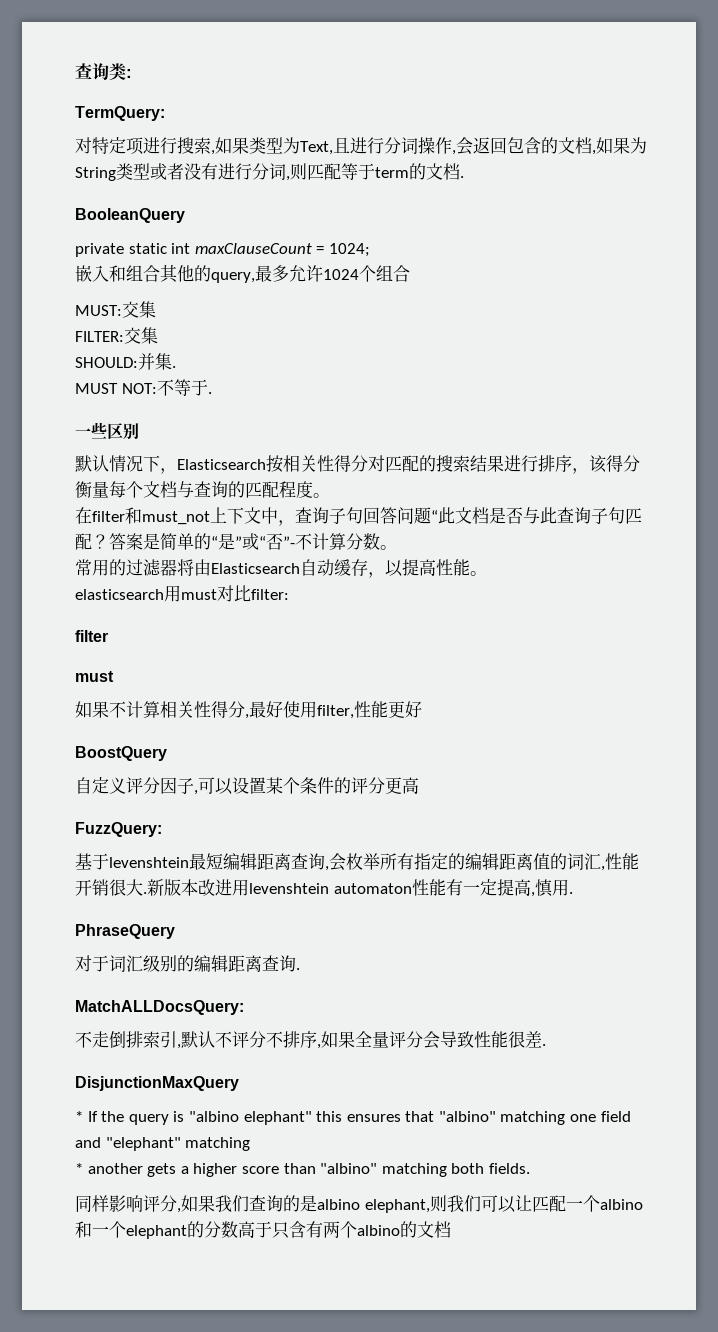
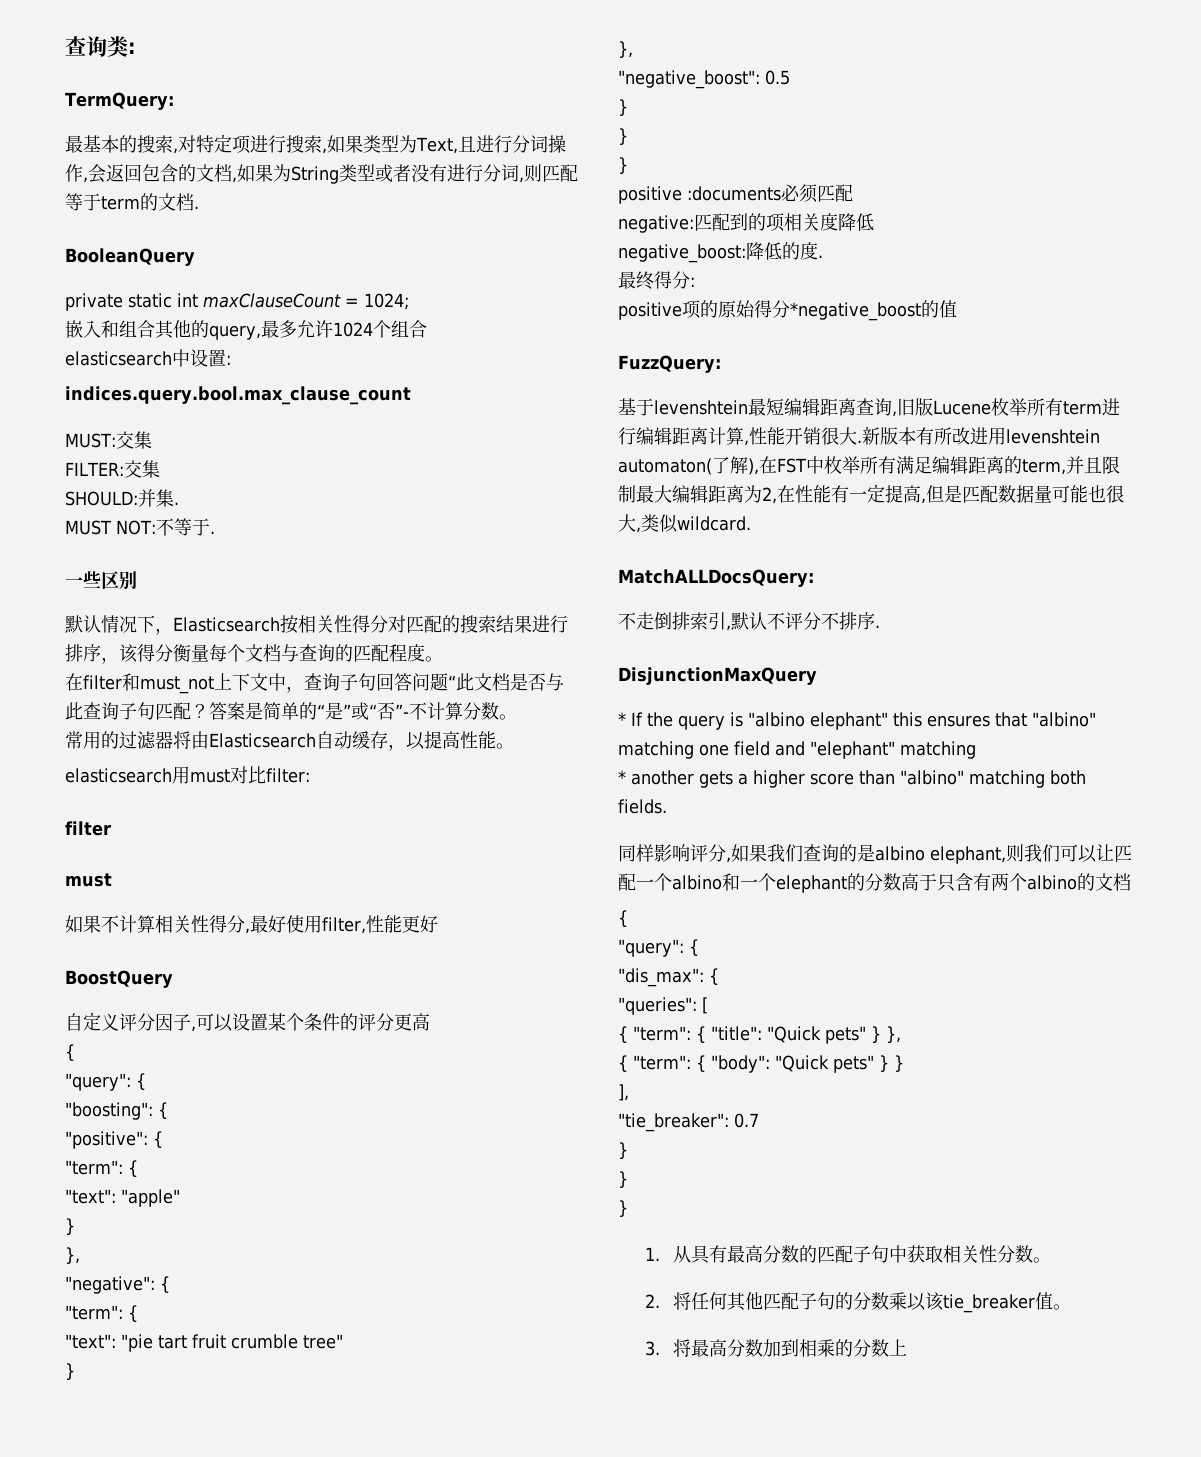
(165, 113) none -> [65,135,178,154] 最基本的搜索,
(410, 273) none -> [65,349,231,367] [65,386,411,405] // elasticsearch中设置: // indices.query.bool.max_clause_count
(419, 785) none -> [65,1044,75,1061] [65,1073,146,1091] [65,1102,168,1120] [65,1131,163,1149] [65,1160,138,1177] [65,1189,180,1207] [65,1218,75,1235] [65,1247,80,1264] [65,1276,170,1294] [65,1305,138,1322] [65,1334,343,1352] [65,1363,75,1380] [618,41,633,58] [618,70,790,89] [618,99,628,116] [618,128,628,145] [618,157,628,174] [618,184,853,204] [618,213,874,233] [618,242,823,263] [618,271,695,290] [618,300,957,321] // { // "query": { // "boosting": { // "positive": { // "term": { // "text": "apple" // } // }, // "negative": { // "term": { // "text": "pie tart fruit crumble tree" // } // }, // "negative_boost": 0.5 // } // } // } // positive :documents必须匹配 // negative:匹配到的项相关度降低 // negative_boost:降低的度. // 最终得分: // positive项的原始得分*negative_boost的值
[329,853,601,871] 会枚举所有指定的编辑距离值的词汇 -> [897,398,1120,416] [618,427,744,445] 旧版Lucene枚举所有term进行编辑距离计算
(198, 887) none -> [916,427,952,445] 有所
[333,883,412,894] automaton -> [618,456,1120,475] [618,485,795,504] automaton(了解),在FST中枚举所有满足编辑距离的term,并且限制最大编辑距离为2,在
[534,879,573,897] [75,924,175,939] [75,955,300,972] 慎用. // PhraseQuery // 对于词汇级别的编辑距离查询. -> [926,485,1124,503] [618,514,751,533] 但是匹配数据量可能也很大,类似wildcard.
[317,1031,542,1049] ,如果全量评分会导致性能很差 -> (875, 621) none
(451, 1229) none -> [618,910,628,927] [618,939,699,957] [618,968,719,987] [618,997,708,1015] [618,1026,901,1044] [618,1055,904,1073] [618,1084,629,1101] [618,1113,759,1132] [618,1142,628,1159] [618,1171,628,1188] [618,1200,628,1217] [645,1245,1051,1264] [645,1292,1071,1313] [645,1339,907,1357] // { // "query": { // "dis_max": { // "queries": [ // { "term": { "title": "Quick pets" } }, // { "term": { "body": "Quick pets" } } // ], // "tie_breaker": 0.7 // } // } // } // 1.从具有最高分数的匹配子句中获取相关性分数。 // 2.将任何其他匹配子句的分数乘以该tie_breaker值。 // 3.将最高分数加到相乘的分数上

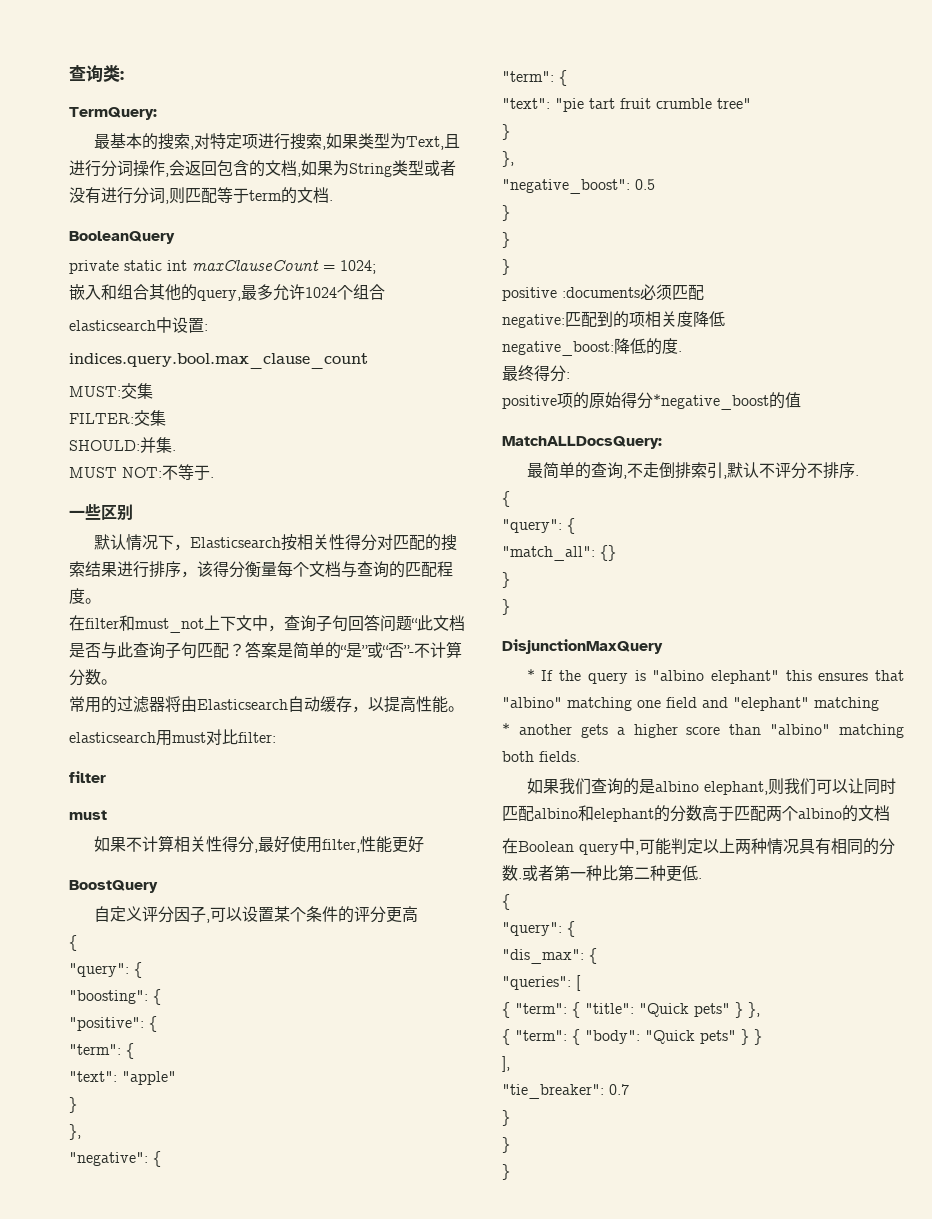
[618,355,721,373] [618,398,1120,417] [618,427,1100,446] [618,456,1120,475] [618,484,1124,504] [618,514,751,533] [618,569,814,587] FuzzQuery: // 基于levenshtein最短编辑距离查询,旧版Lucene枚举所有term进行编辑距离计算,性能开销很大.新版本有所改进用levenshtein automaton(了解),在FST中枚举所有满足编辑距离的term,并且限制最大编辑距离为2,在性能有一定提高,但是匹配数据量可能也很大,类似wildcard. // MatchALLDocsQuery: // -> [502,436,662,449] [526,462,627,479] MatchALLDocsQuery: // 最简单的查询,
(880, 626) none -> [502,491,510,507] [502,518,575,534] [502,545,616,561] [502,572,510,588] [502,599,510,615] // { // "query": { // "match_all": {} // } // }
[618,844,731,863] 同样影响评分, -> (580, 756) none
[1114,845,1132,862] [618,873,776,891] 匹配一个albino和一个 -> [863,778,896,795] [502,805,594,821] 同时匹配albino和
[937,873,991,892] 只含有 -> [734,805,766,821] 匹配
(1131, 882) none -> [502,838,895,855] [502,865,702,882] // 在Boolean query中,可能判定以上两种情况具有相同的分数.或者第一种比第二种更低.
[645,1245,1051,1264] [645,1292,1071,1313] [645,1339,907,1357] // 1.从具有最高分数的匹配子句中获取相关性分数。 // 2.将任何其他匹配子句的分数乘以该tie_breaker值。 // 3.将最高分数加到相乘的分数上 -> (510, 1172) none

